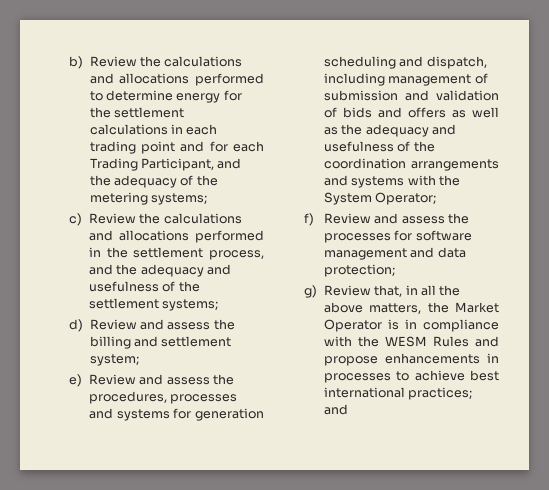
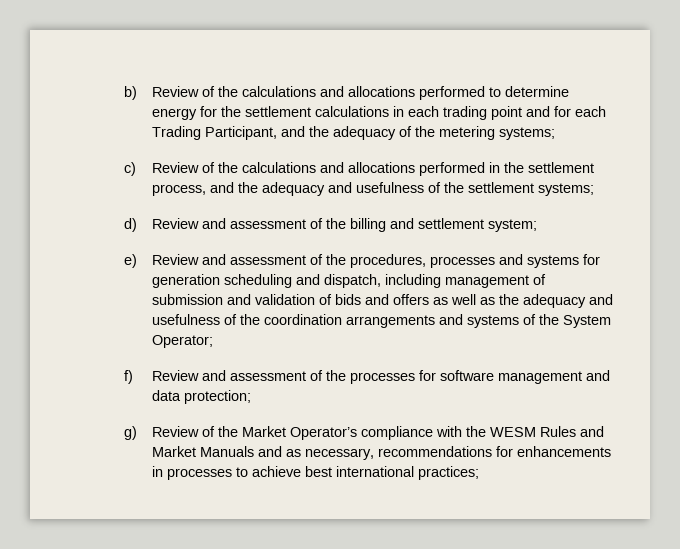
(137, 61) none -> [201,86,215,97] of
(136, 218) none -> [201,162,215,173] of
[167,322,211,330] assess -> [229,218,323,229] assessment of
[166,377,210,385] assess -> [229,254,323,265] assessment of
[407,175,436,186] with -> [522,314,536,325] of
[401,216,445,224] assess -> [229,370,323,381] assessment of
[374,285,461,297] [323,302,499,314] [323,319,417,332] that, in all the above matters, the Market Operator is in -> [201,426,357,440] of the Market Operator’s
[323,356,378,366] propose -> [151,446,513,460] Market Manuals and as necessary, recommendations for
[323,404,348,415] and -> (479, 473) none

